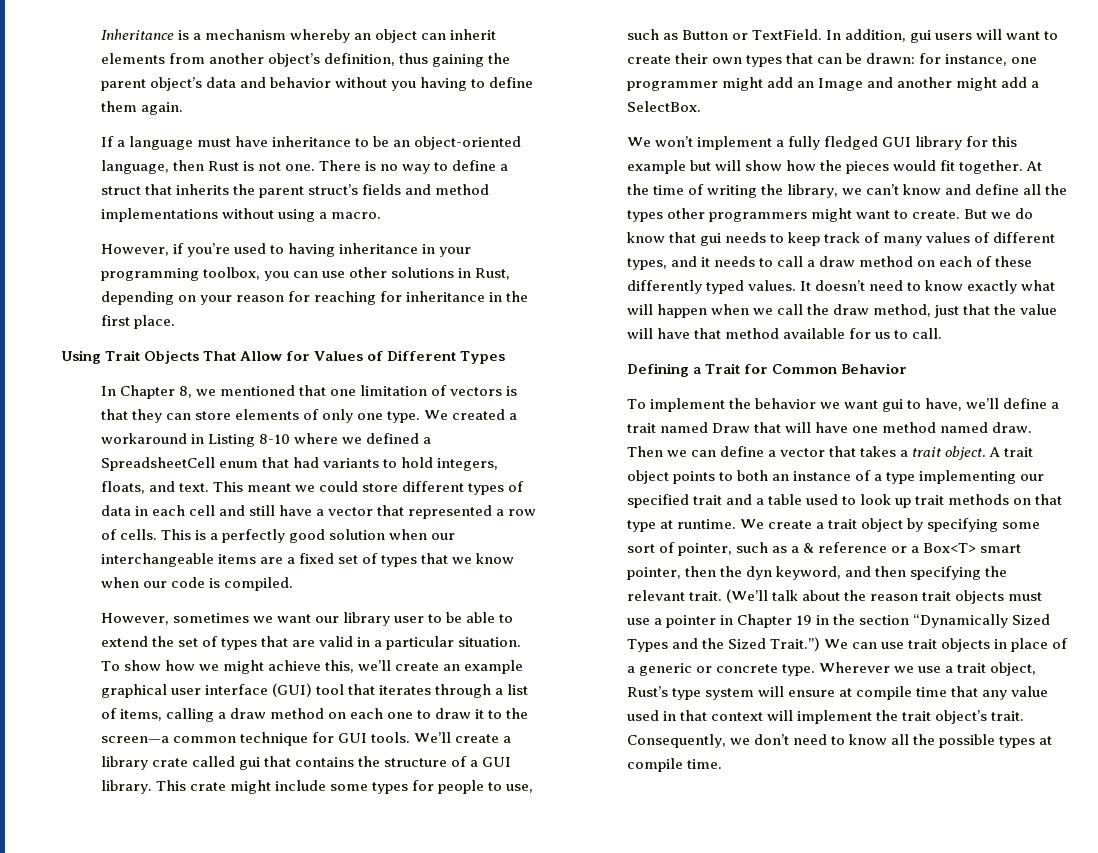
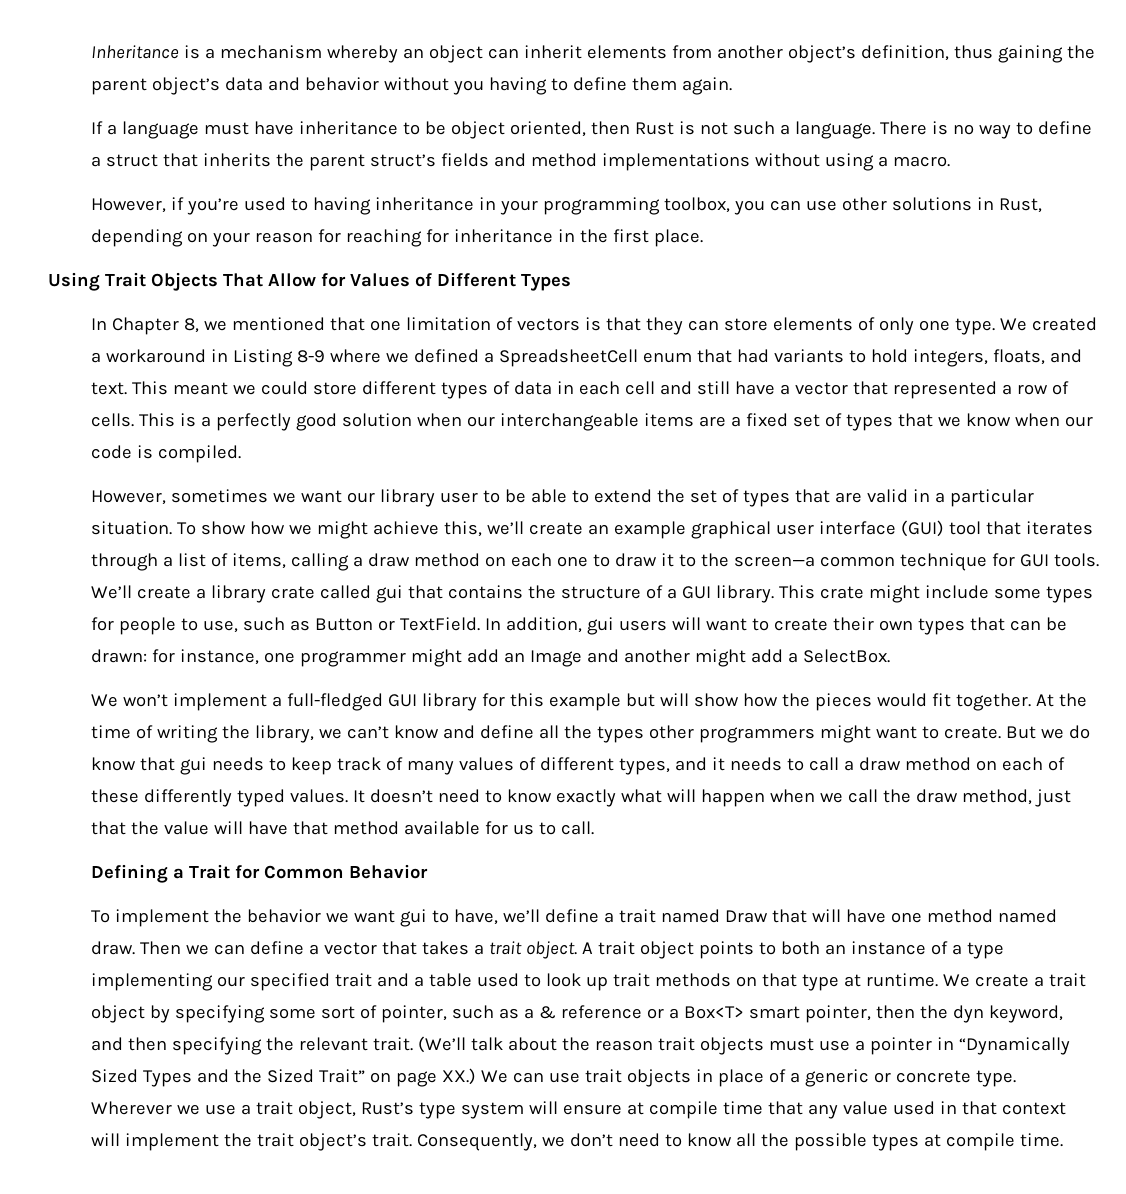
[393,136,522,150] [100,160,169,174] an object-oriented language, -> [450,121,586,139] object oriented,
[285,164,316,171] one. -> [732,121,875,139] such a language.
[258,434,290,444] 8-10 -> [297,350,326,363] 8-9
[787,136,879,150] fully fledged -> [287,693,384,711] full-fledged
[736,614,910,628] Chapter 19 in the section -> (954, 1043) none
[769,637,820,651] Trait.”) -> [319,1068,476,1087] Trait” on page XX.)

